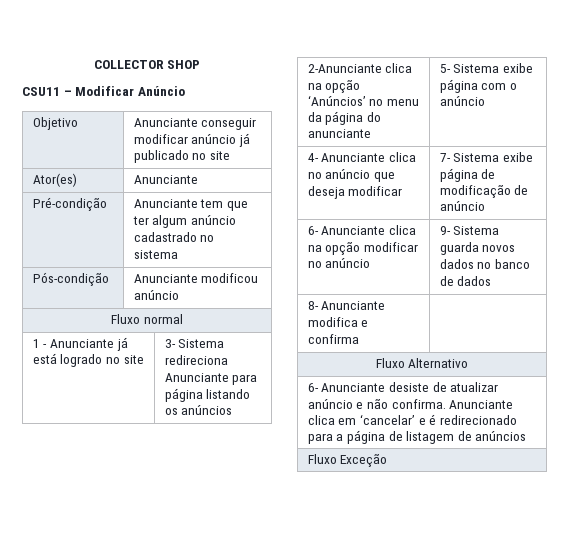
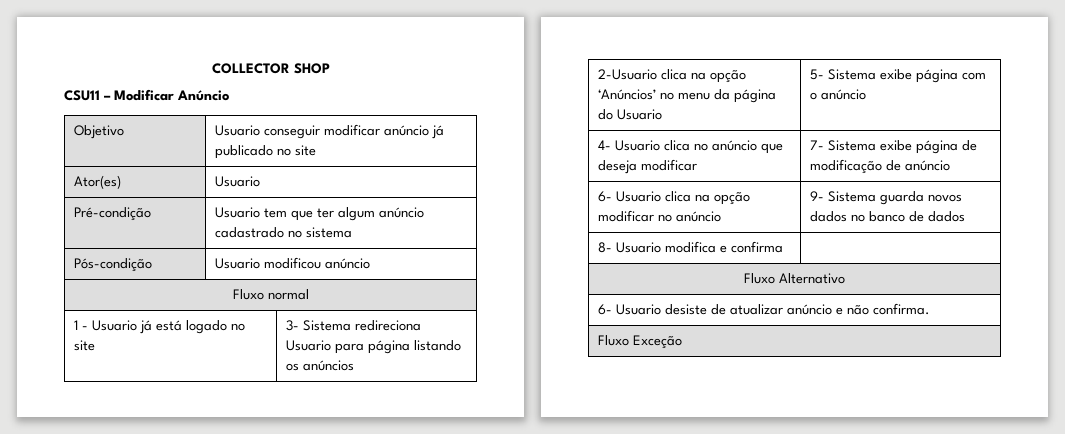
[133,118,198,127] Anunciante -> [214,125,260,136] Usuario
[133,175,198,184] Anunciante -> [214,176,260,187] Usuario
[133,199,198,208] Anunciante -> [214,207,260,218] Usuario
[133,274,198,283] Anunciante -> [214,258,260,269] Usuario
[49,339,114,348] Anunciante -> [91,320,137,331] Usuario
[60,354,103,367] logrado -> [185,320,227,334] logado
[164,373,229,382] Anunciante -> [285,340,331,351] Usuario
[307,64,382,73] 2-Anunciante -> [597,69,657,80] 2-Usuario
[307,129,371,138] anunciante -> [616,109,662,120] Usuario
[321,153,386,162] Anunciante -> [614,140,660,151] Usuario
[321,226,386,235] Anunciante -> [615,191,661,202] Usuario
[321,301,386,310] Anunciante -> [615,242,661,253] Usuario
[321,383,386,392] Anunciante -> [615,304,661,315] Usuario
[449,400,514,409] [307,414,517,425] [307,430,527,444] Anunciante clica em ‘cancelar’ e é redirecionado para a página de listagem de anúncios -> (930, 309) none

